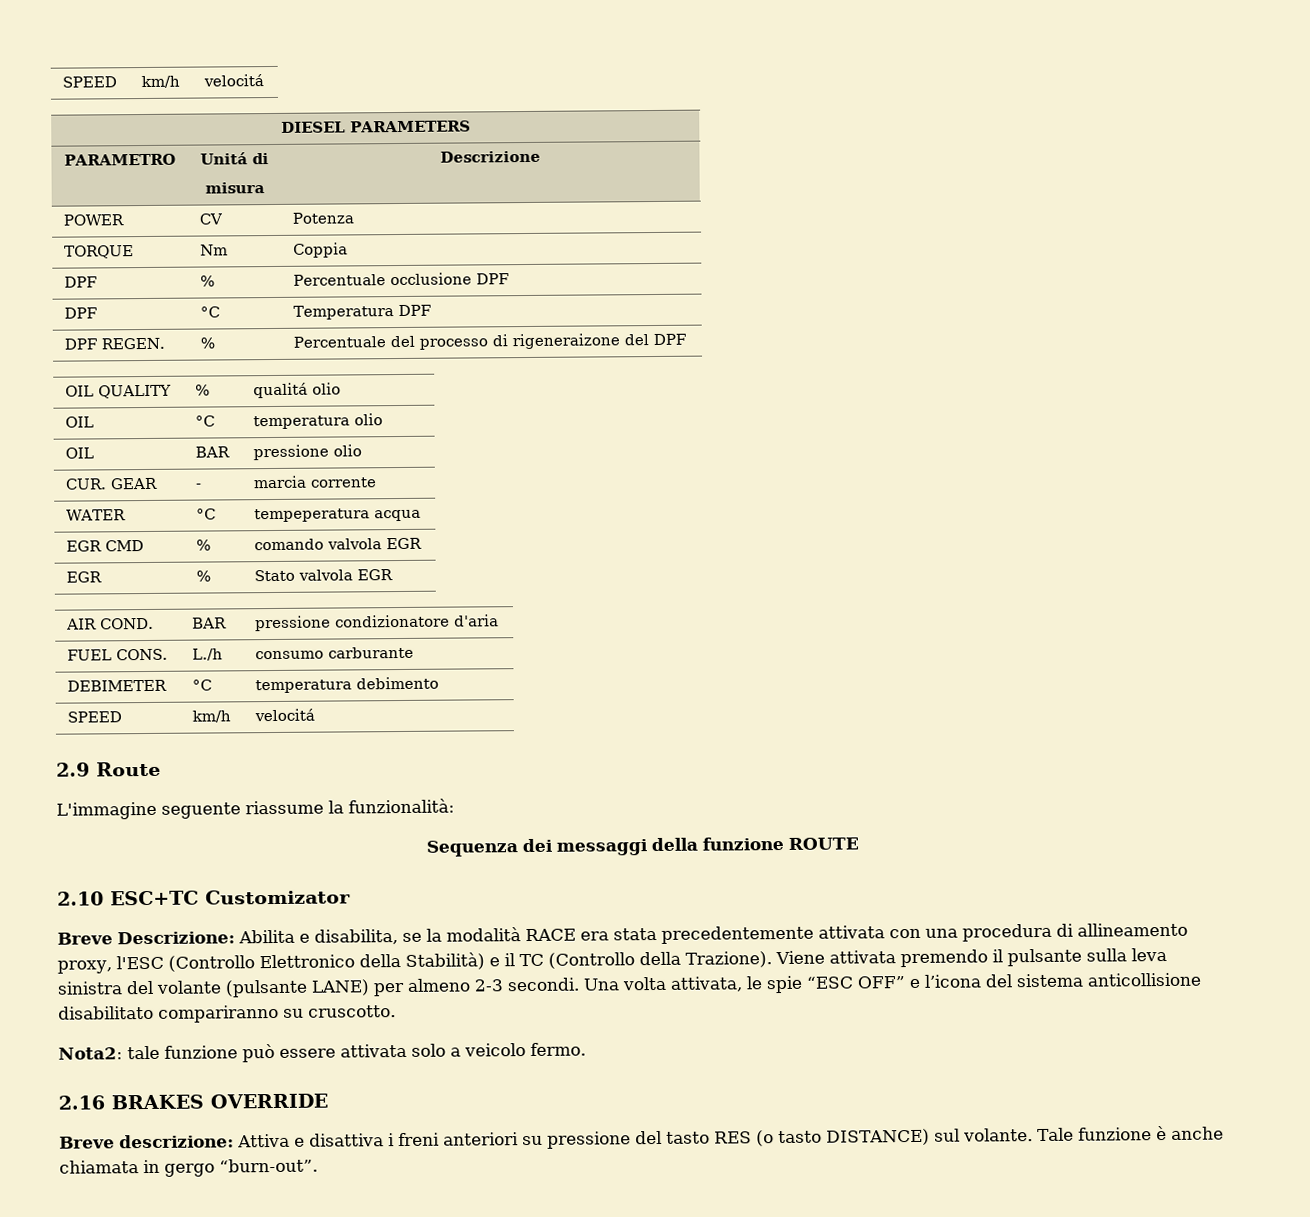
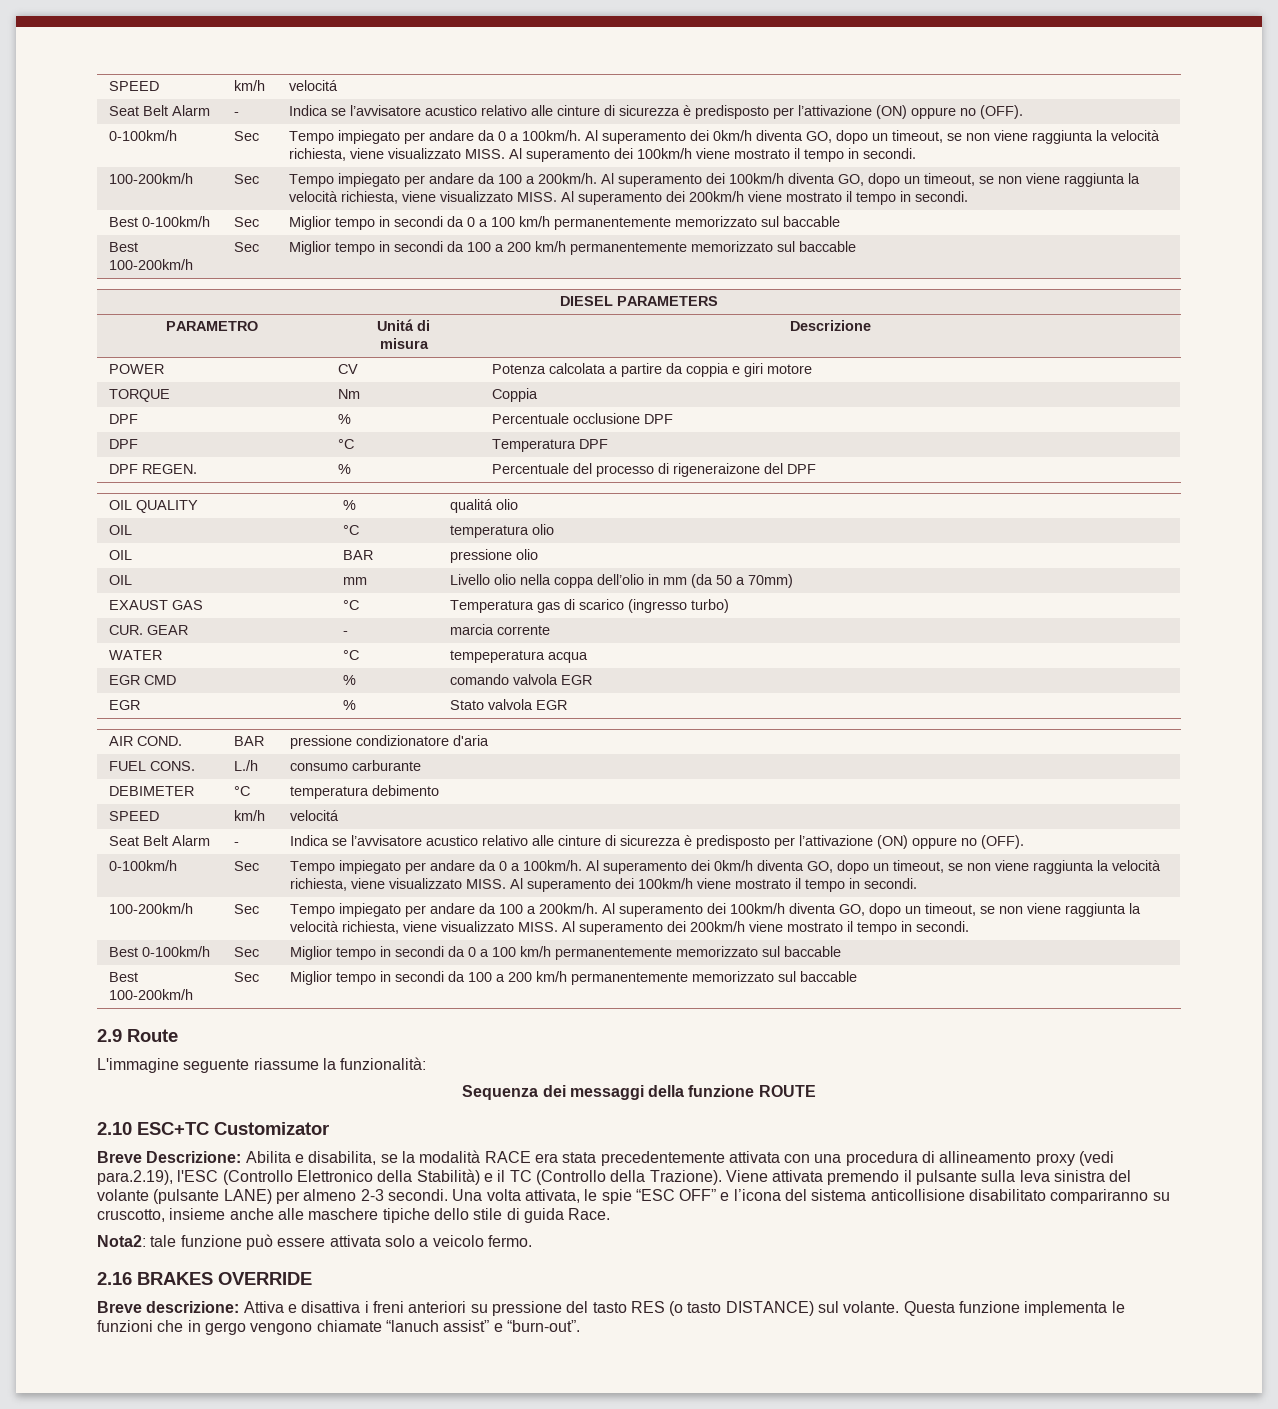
[62,76,118,88] [141,75,181,89] [203,74,265,87] SPEED | km/h | velocitá -> [108,81,159,91] [233,80,265,91] [288,80,338,91] [108,105,210,116] [233,112,239,116] [288,105,1023,119] [108,130,177,141] [233,131,259,141] [288,130,1160,144] [288,148,916,162] [108,173,193,184] [233,174,259,184] [288,173,1140,187] [288,191,968,205] [108,216,210,227] [233,217,259,227] [288,216,840,230] [108,242,138,252] [108,259,193,270] [233,242,259,252] [288,241,856,255] SPEED | km/h | velocitá // Seat Belt Alarm | - | Indica se l’avvisatore acustico relativo alle cinture di sicurezza è predisposto per l’attivazione (ON) oppure no (OFF). // 0-100km/h | Sec | Tempo impiegato per andare da 0 a 100km/h. Al superamento dei 0km/h diventa GO, dopo un timeout, se non viene raggiunta la velocità richiesta, viene visualizzato MISS. Al superamento dei 100km/h viene mostrato il tempo in secondi. // 100-200km/h | Sec | Tempo impiegato per andare da 100 a 200km/h. Al superamento dei 100km/h diventa GO, dopo un timeout, se non viene raggiunta la velocità richiesta, viene visualizzato MISS. Al superamento dei 200km/h viene mostrato il tempo in secondi. // Best 0-100km/h | Sec | Miglior tempo in secondi da 0 a 100 km/h permanentemente memorizzato sul baccable // Best 100-200km/h | Sec | Miglior tempo in secondi da 100 a 200 km/h permanentemente memorizzato sul baccable
(355, 218) none -> [548,363,812,377] calcolata a partire da coppia e giri motore
(363, 450) none -> [108,575,132,585] [342,577,367,585] [449,574,793,588] [108,600,203,610] [342,600,359,610] [449,599,729,613] // OIL | mm | Livello olio nella coppa dell’olio in mm (da 50 a 70mm) // EXAUST GAS | °C | Temperatura gas di scarico (ingresso turbo)
(316, 715) none -> [108,835,210,846] [233,842,239,846] [289,835,1024,849] [108,860,177,871] [233,861,259,871] [289,860,1161,874] [289,878,917,892] [108,903,193,914] [233,904,259,914] [289,903,1141,917] [289,921,969,935] [108,946,210,957] [233,947,259,957] [289,946,841,960] [108,972,138,982] [108,989,193,1000] [233,972,259,982] [289,971,857,985] // Seat Belt Alarm | - | Indica se l’avvisatore acustico relativo alle cinture di sicurezza è predisposto per l’attivazione (ON) oppure no (OFF). // 0-100km/h | Sec | Tempo impiegato per andare da 0 a 100km/h. Al superamento dei 0km/h diventa GO, dopo un timeout, se non viene raggiunta la velocità richiesta, viene visualizzato MISS. Al superamento dei 100km/h viene mostrato il tempo in secondi. // 100-200km/h | Sec | Tempo impiegato per andare da 100 a 200km/h. Al superamento dei 100km/h diventa GO, dopo un timeout, se non viene raggiunta la velocità richiesta, viene visualizzato MISS. Al superamento dei 200km/h viene mostrato il tempo in secondi. // Best 0-100km/h | Sec | Miglior tempo in secondi da 0 a 100 km/h permanentemente memorizzato sul baccable // Best 100-200km/h | Sec | Miglior tempo in secondi da 100 a 200 km/h permanentemente memorizzato sul baccable
[57,960,112,974] proxy, -> [1035,1151,1115,1166] [97,1170,173,1185] proxy (vedi para.2.19),
[308,1005,396,1018] cruscotto. -> [97,1208,611,1223] cruscotto, insieme anche alle maschere tipiche dello stile di guida Race.
[1036,1126,1224,1142] [59,1159,215,1177] Tale funzione è anche chiamata in gergo -> [903,1301,1125,1316] [97,1320,503,1335] Questa funzione implementa le funzioni che in gergo vengono chiamate “lanuch assist” e

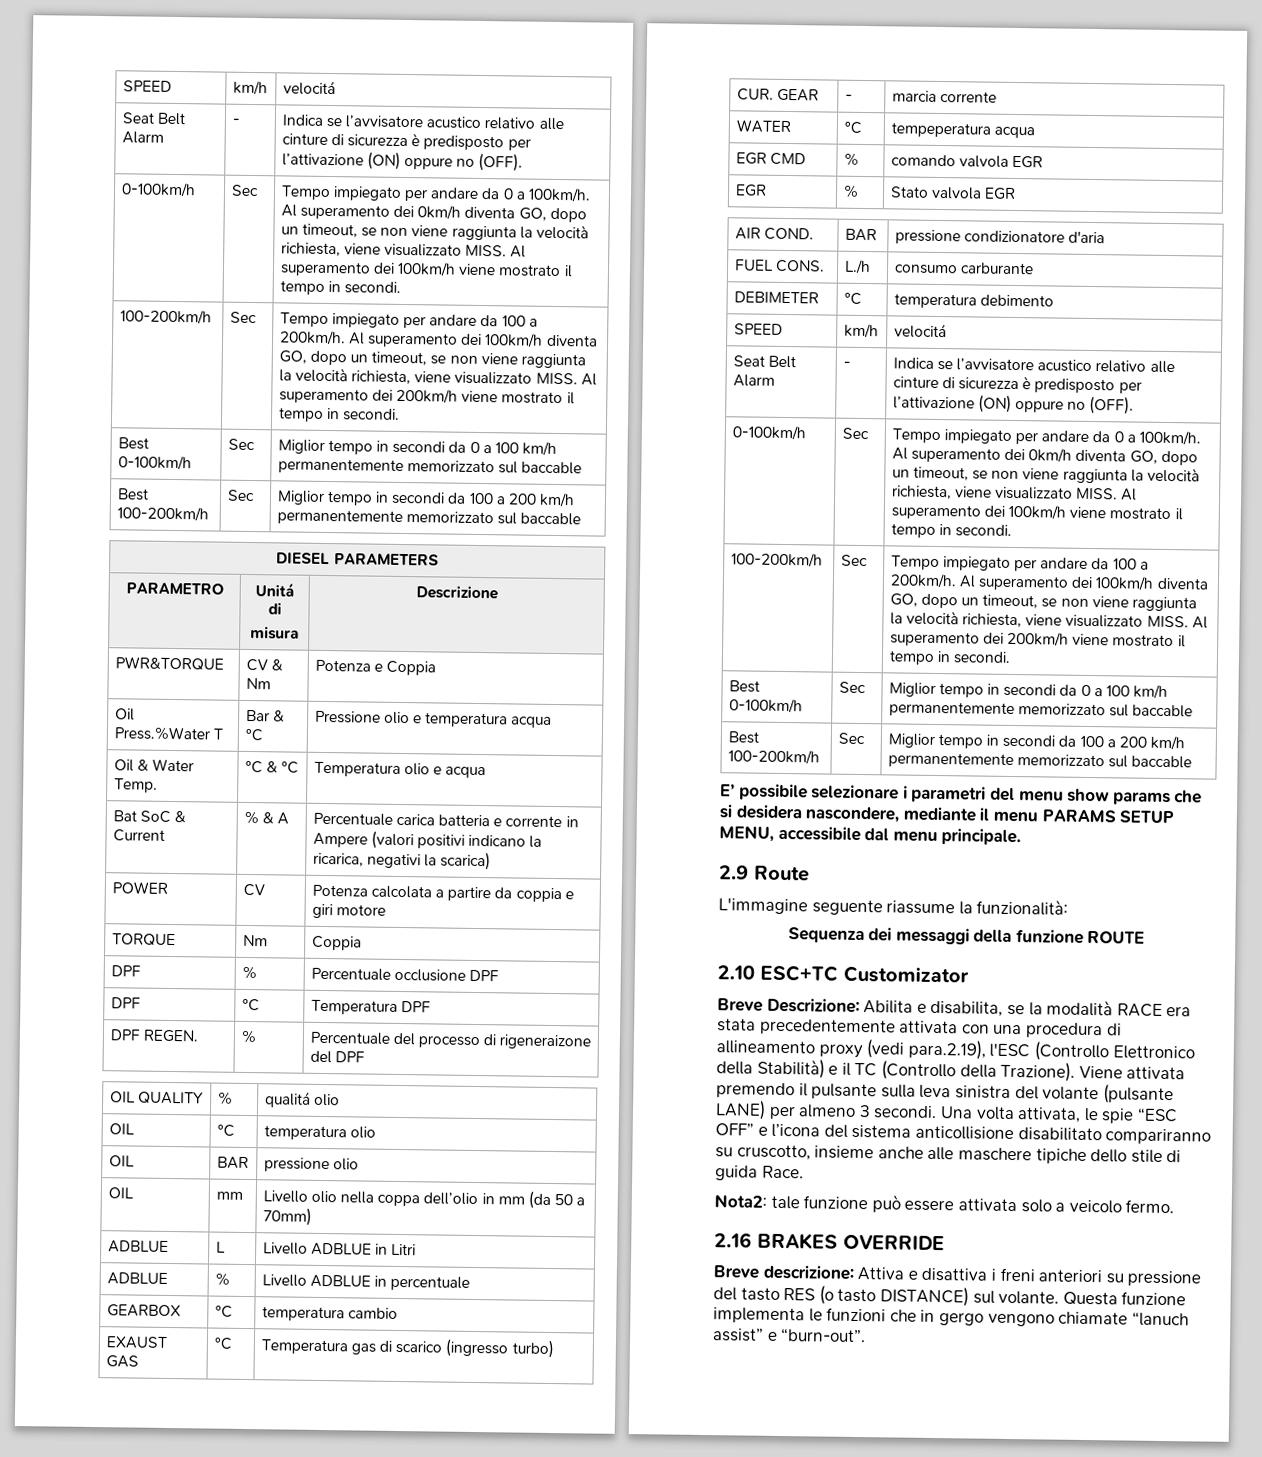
(871, 325) none -> [114,656,224,671] [245,658,283,672] [245,677,271,690] [314,659,436,676] [114,708,135,721] [113,726,223,741] [245,709,285,722] [244,728,263,742] [314,710,553,728] [113,758,194,772] [113,778,158,793] [244,760,299,774] [313,761,487,779] [112,810,186,823] [112,829,165,842] [243,810,289,825] [312,812,579,828] [312,830,543,850] [312,851,492,871] // PWR&TORQUE | CV & Nm | Potenza e Coppia // Oil Press.%Water T | Bar & °C | Pressione olio e temperatura acqua // Oil & Water Temp. | °C & °C | Temperatura olio e acqua // Bat SoC & Current | % & A | Percentuale carica batteria e corrente in Ampere (valori positivi indicano la ricarica, negativi la scarica)
(793, 581) none -> [107,1240,169,1253] [215,1241,226,1253] [262,1242,417,1256] [106,1272,168,1285] [214,1272,230,1286] [261,1274,471,1291] [106,1304,181,1318] [214,1305,233,1318] [261,1306,398,1322] // ADBLUE | L | Livello ADBLUE in Litri // ADBLUE | % | Livello ADBLUE in percentuale // GEARBOX | °C | temperatura cambio
(857, 976) none -> [720,783,1203,806] [719,804,1175,824] [719,825,1022,846] // E’ possibile selezionare i parametri del menu show params che si desidera nascondere, mediante il menu PARAMS SETUP MENU, accessibile dal menu principale.
[360,1189,384,1201] 2-3 -> [858,1105,871,1118] 3

